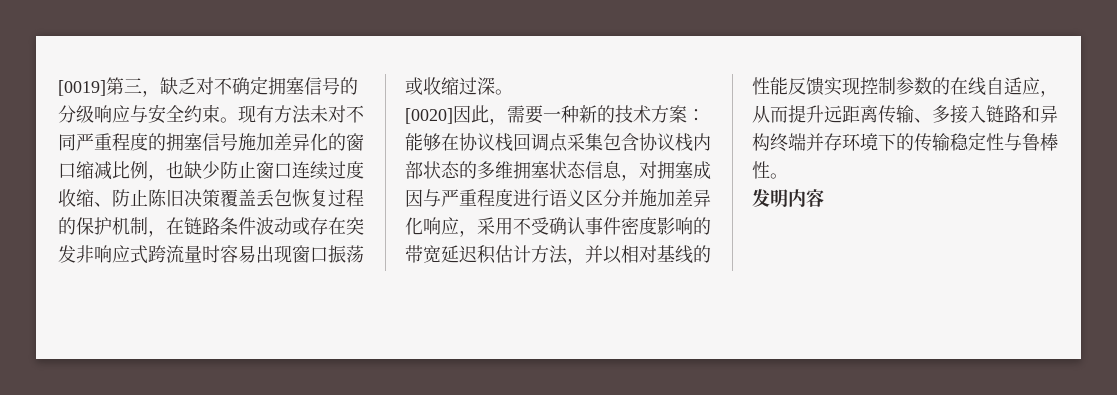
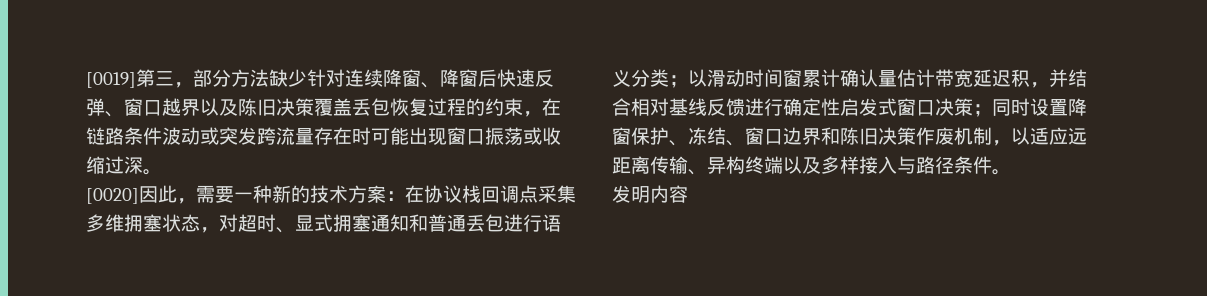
[160,76,358,95] [58,104,364,124] [58,133,364,151] [58,161,364,181] [58,189,148,207] 缺乏对不确定拥塞信号的分级响应与安全约束。现有方法未对不同严重程度的拥塞信号施加差异化的窗口缩减比例，也缺少防止窗口连续过度收缩、防止 -> [193,69,554,88] [86,98,238,117] 部分方法缺少针对连续降窗、降窗后快速反弹、窗口越界以及
[76,217,148,235] 保护机制 -> [485,98,523,116] 约束
[310,217,364,235] [58,245,256,264] 存在突发非响应式跨流量时容易 -> [219,127,409,145] 突发跨流量存在时可能
[405,133,441,151] 能够 -> (405, 196) none
[603,133,711,152] [405,161,711,181] [405,189,711,207] [405,217,711,237] [405,245,711,265] [752,77,1058,97] [752,105,1058,124] [752,132,1058,152] [752,161,770,179] 包含协议栈内部状态的多维拥塞状态信息，对拥塞成因与严重程度进行语义区分并施加差异化响应，采用不受确认事件密度影响的带宽延迟积估计方法，并以相对基线的性能反馈实现控制参数的在线自适应，从而提升远距离传输、多接入链路和异构终端并存环境下的传输稳定性与鲁棒性 -> [86,214,561,233] [612,69,1087,88] [612,98,1087,117] [612,127,1087,146] [612,156,992,175] 多维拥塞状态，对超时、显式拥塞通知和普通丢包进行语义分类；以滑动时间窗累计确认量估计带宽延迟积，并结合相对基线反馈进行确定性启发式窗口决策；同时设置降窗保护、冻结、窗口边界和陈旧决策作废机制，以适应远距离传输、异构终端以及多样接入与路径条件

